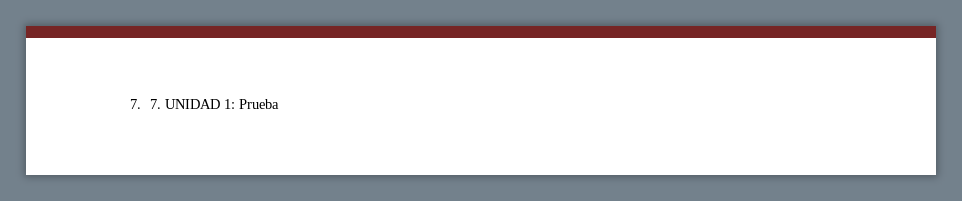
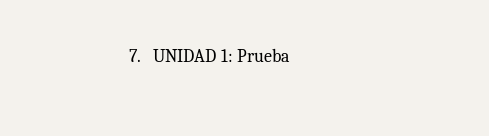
[130,99,161,109] 7. 7. -> [129,49,142,62] 7.

